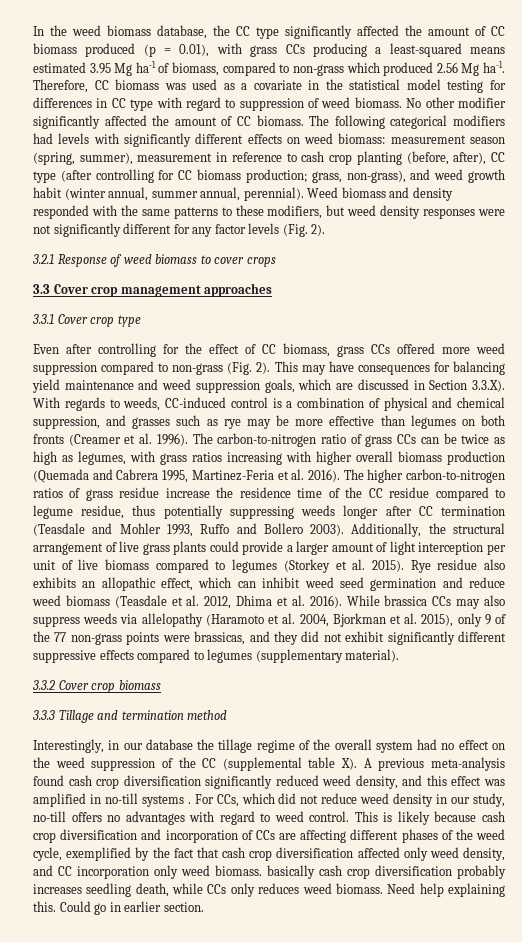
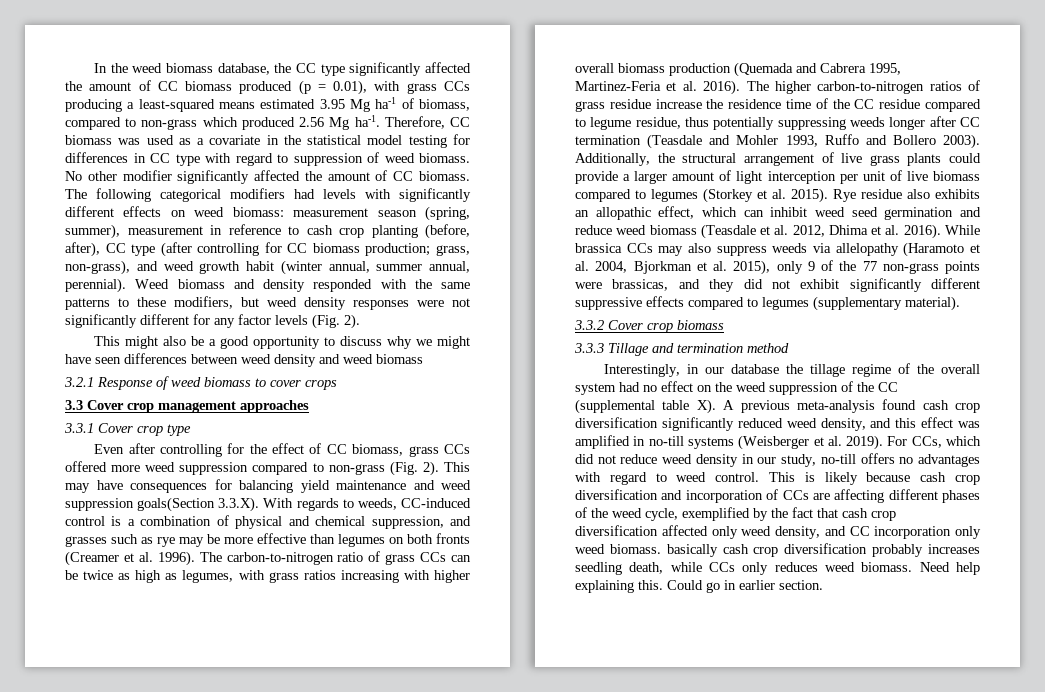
(326, 230) none -> [94,336,470,349] [65,353,423,367] // This might also be a good opportunity to discuss why we might have seen differences between weed density and weed biomass
[264,379,468,393] goals, which are discussed in Section -> [137,497,216,512] goals(Section
[187,802,191,804] . -> [738,435,884,450] (Weisberger et al. 2019).

